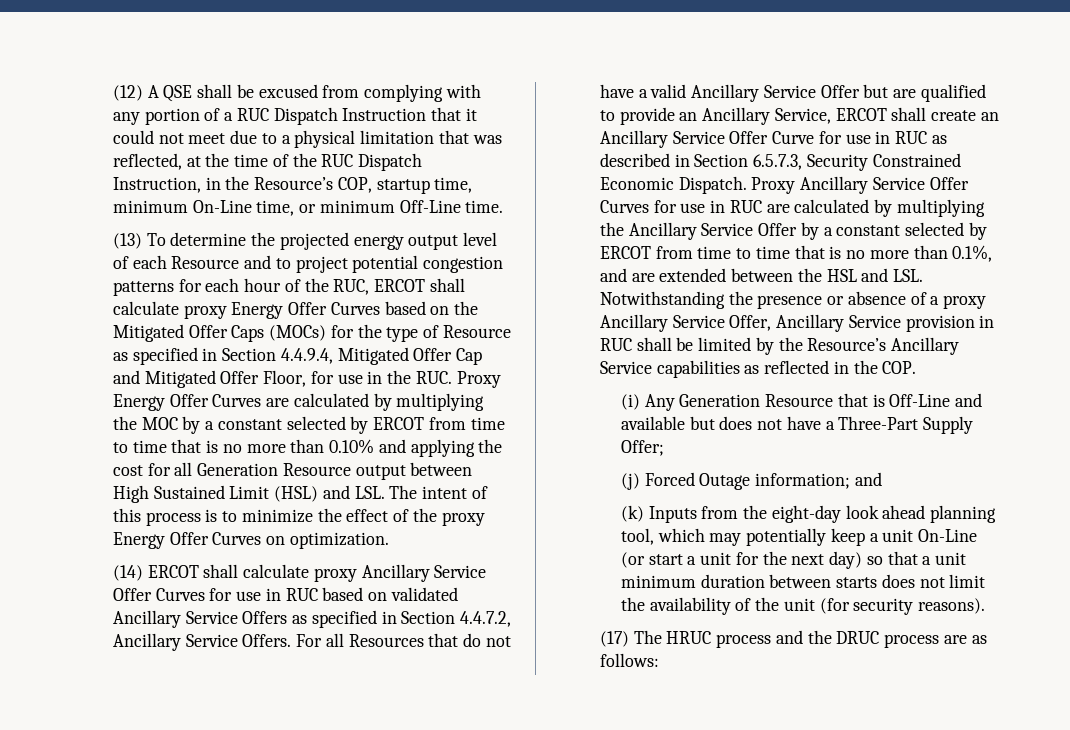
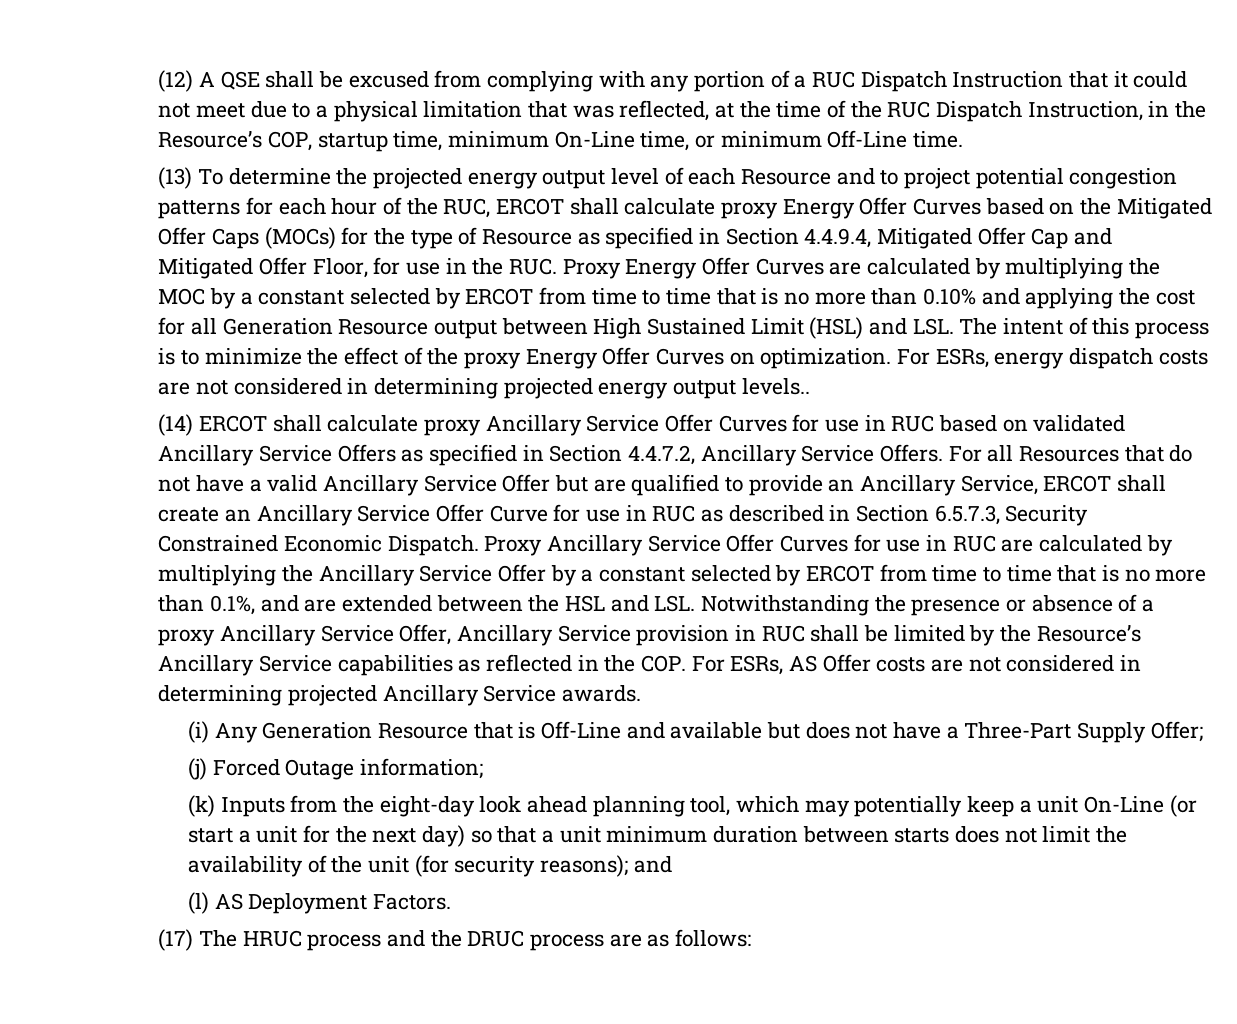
(389, 540) none -> [896,348,1208,369] [158,378,810,399] For ESRs, energy dispatch costs are not considered in determining projected energy output levels..
(917, 367) none -> [691,654,1141,675] [158,685,641,706] For ESRs, AS Offer costs are not considered in determining projected Ancillary Service awards.
[854,472,882,486] and -> (483, 768) none
[918,598,986,614] reasons). -> [539,855,672,877] [187,892,451,914] reasons); and // (l) AS Deployment Factors.

